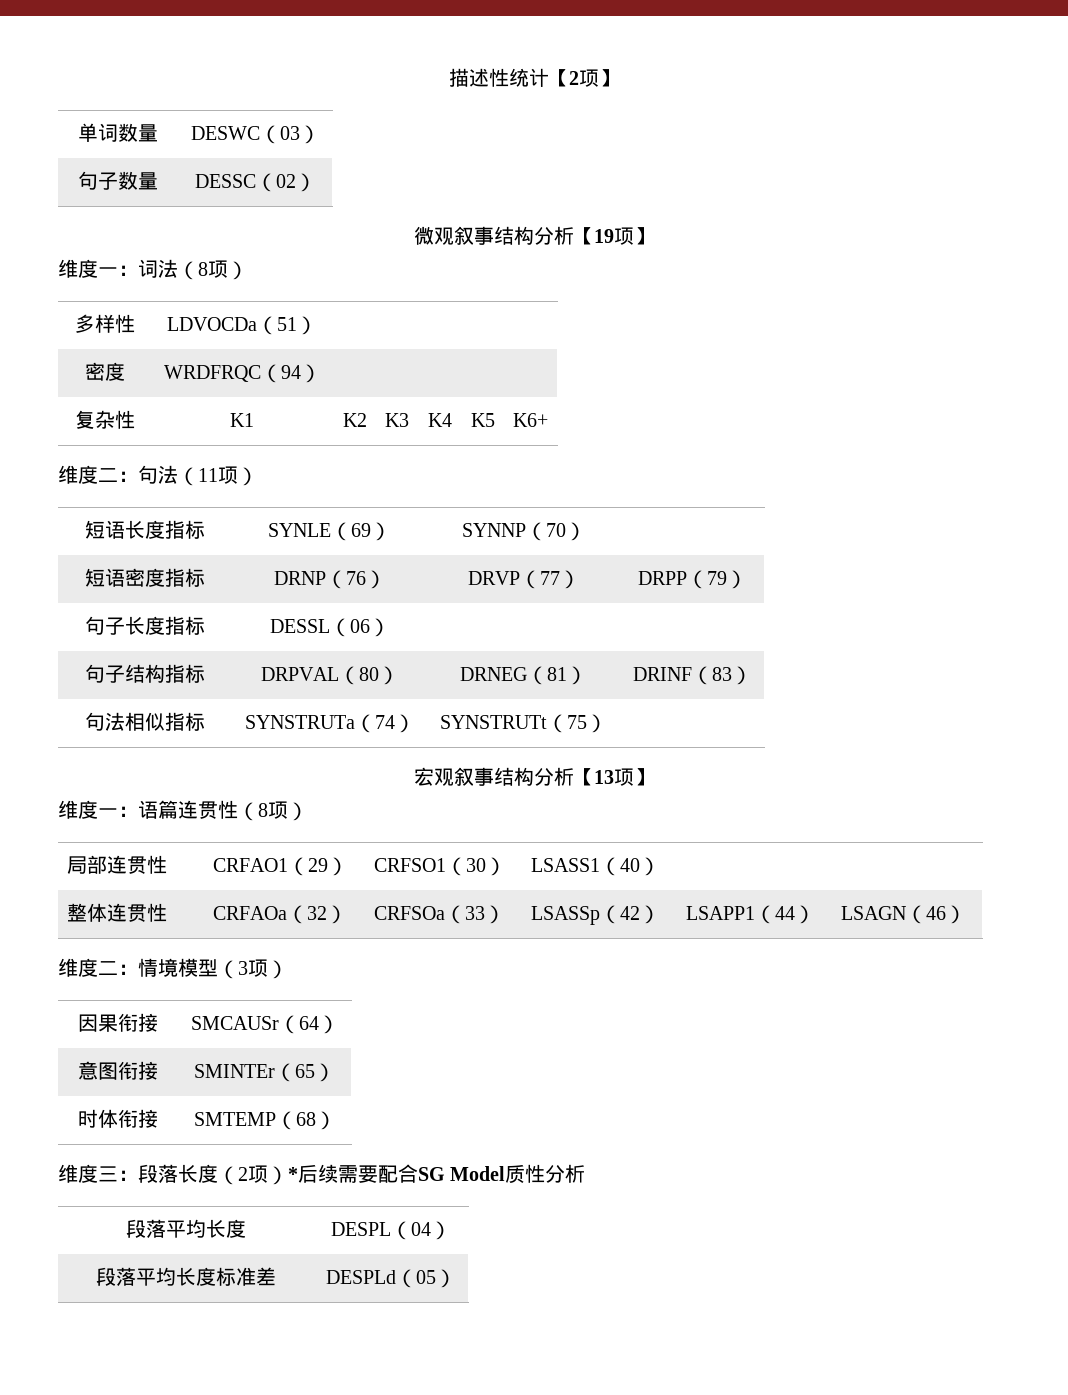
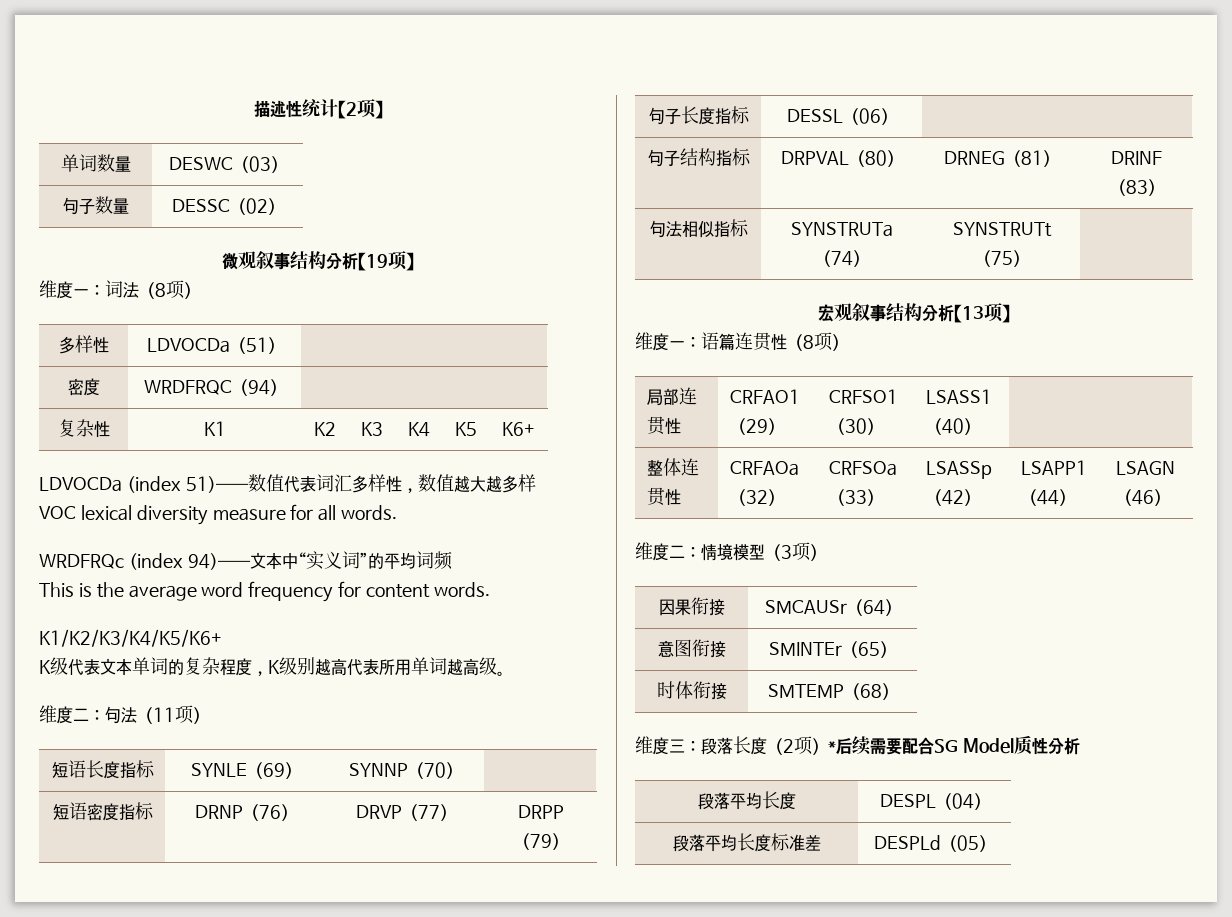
(548, 420) none -> [39,474,536,493] [39,504,398,525] [39,551,453,570] [39,581,490,602] [39,629,222,647] [39,657,505,676] // LDVOCDa (index 51)——数值代表词汇多样性，数值越大越多样 // VOC lexical diversity measure for all words. // WRDFRQc (index 94)——文本中“实义词”的平均词频 // This is the average word frequency for content words. // K1/K2/K3/K4/K5/K6+ // K级代表文本单词的复杂程度，K级别越高代表所用单词越高级。

